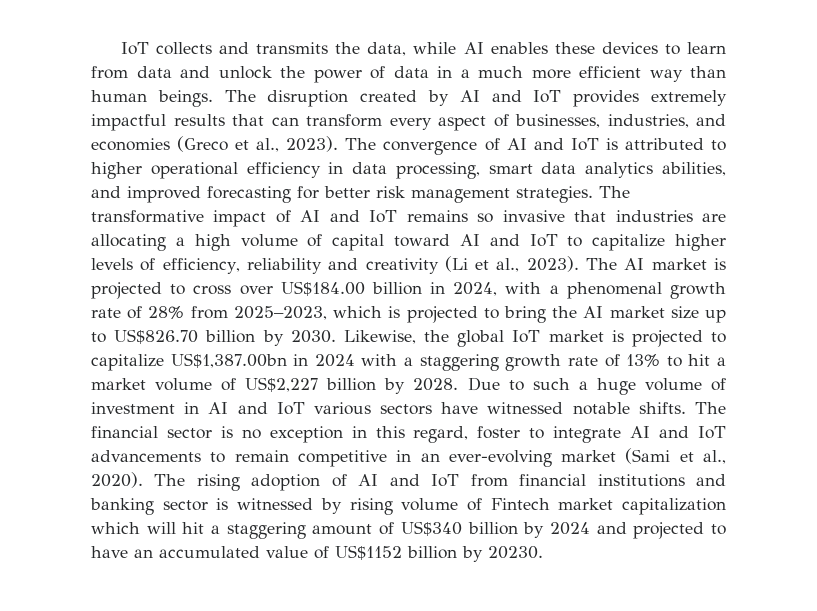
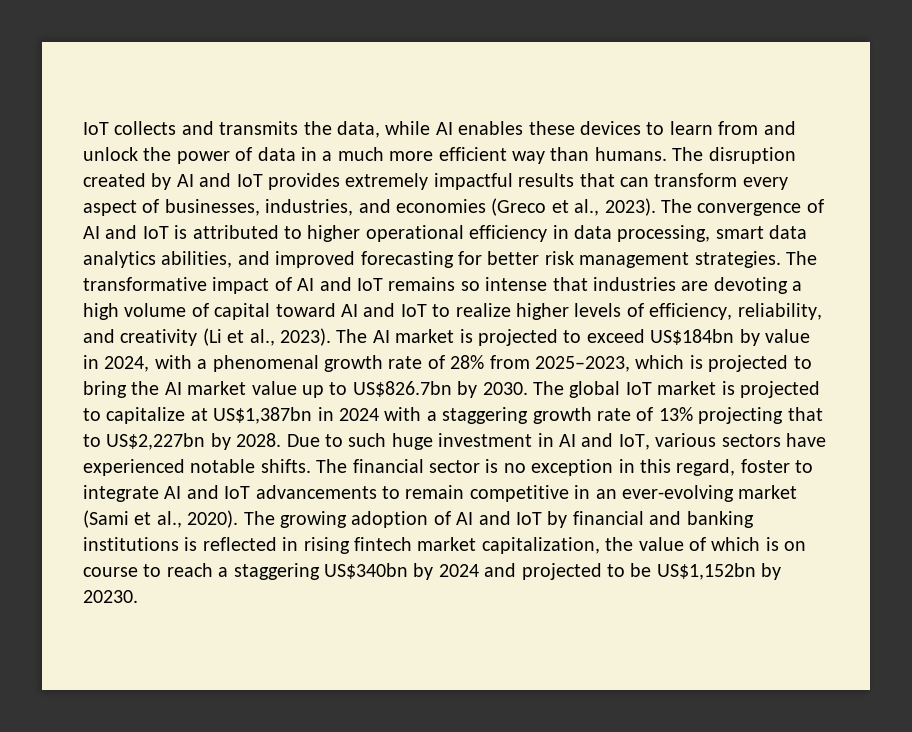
[136,66,172,78] data -> (759, 128) none
[91,90,213,107] human beings. -> [594,147,667,161] humans.
[502,210,565,222] invasive -> [485,277,548,291] intense
[91,234,166,251] allocating -> [713,277,788,294] devoting
[592,234,666,251] capitalize -> [455,303,511,317] realize
[246,258,322,274] reliability -> [737,303,822,320] reliability,
[193,281,422,296] cross over US$184.00 billion -> [586,329,810,346] exceed US$184bn by value
[670,306,699,319] size -> [251,381,297,395] value
[114,329,449,346] US$826.70 billion by 2030. Likewise, the -> [352,381,564,398] US$826.7bn by 2030. The
[170,353,287,368] US$1,387.00bn -> [190,407,313,424] at US$1,387bn
[666,354,727,367] [91,377,377,392] to hit a market volume of US$2,227 billion -> [698,407,823,424] [83,433,206,450] projecting that to US$2,227bn
[578,378,727,395] a huge volume of -> [391,433,433,450] huge
[276,402,305,415] IoT -> [618,434,650,450] IoT,
[487,402,564,414] witnessed -> [83,459,185,476] experienced
[196,474,240,491] rising -> [280,511,347,528] growing
[470,474,726,487] [90,498,726,515] [91,521,518,539] from financial institutions and banking sector is witnessed by rising volume of Fintech market capitalization which will hit a staggering amount of US$340 billion -> [547,511,754,528] [83,537,807,554] [83,563,408,580] by financial and banking institutions is reflected in rising fintech market capitalization, the value of which is on course to reach a staggering US$340bn
[91,545,457,560] have an accumulated value of US$1152 billion -> [630,563,756,580] be US$1,152bn

